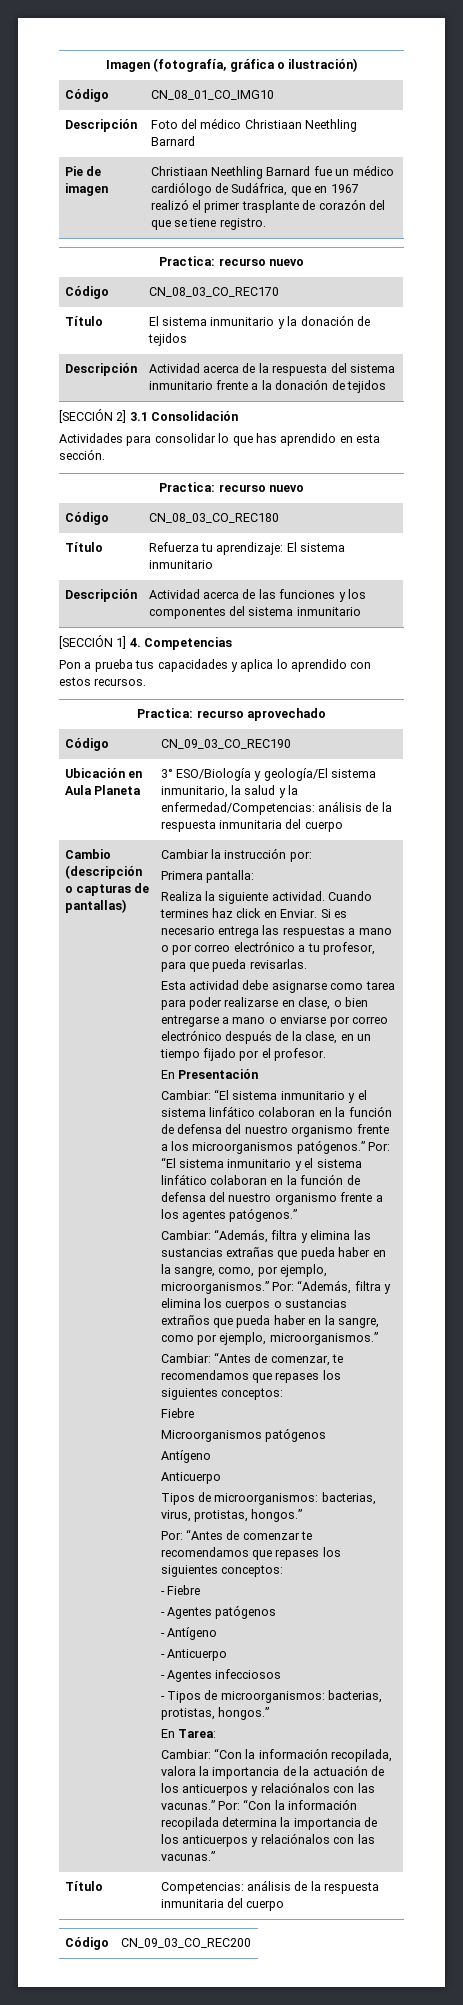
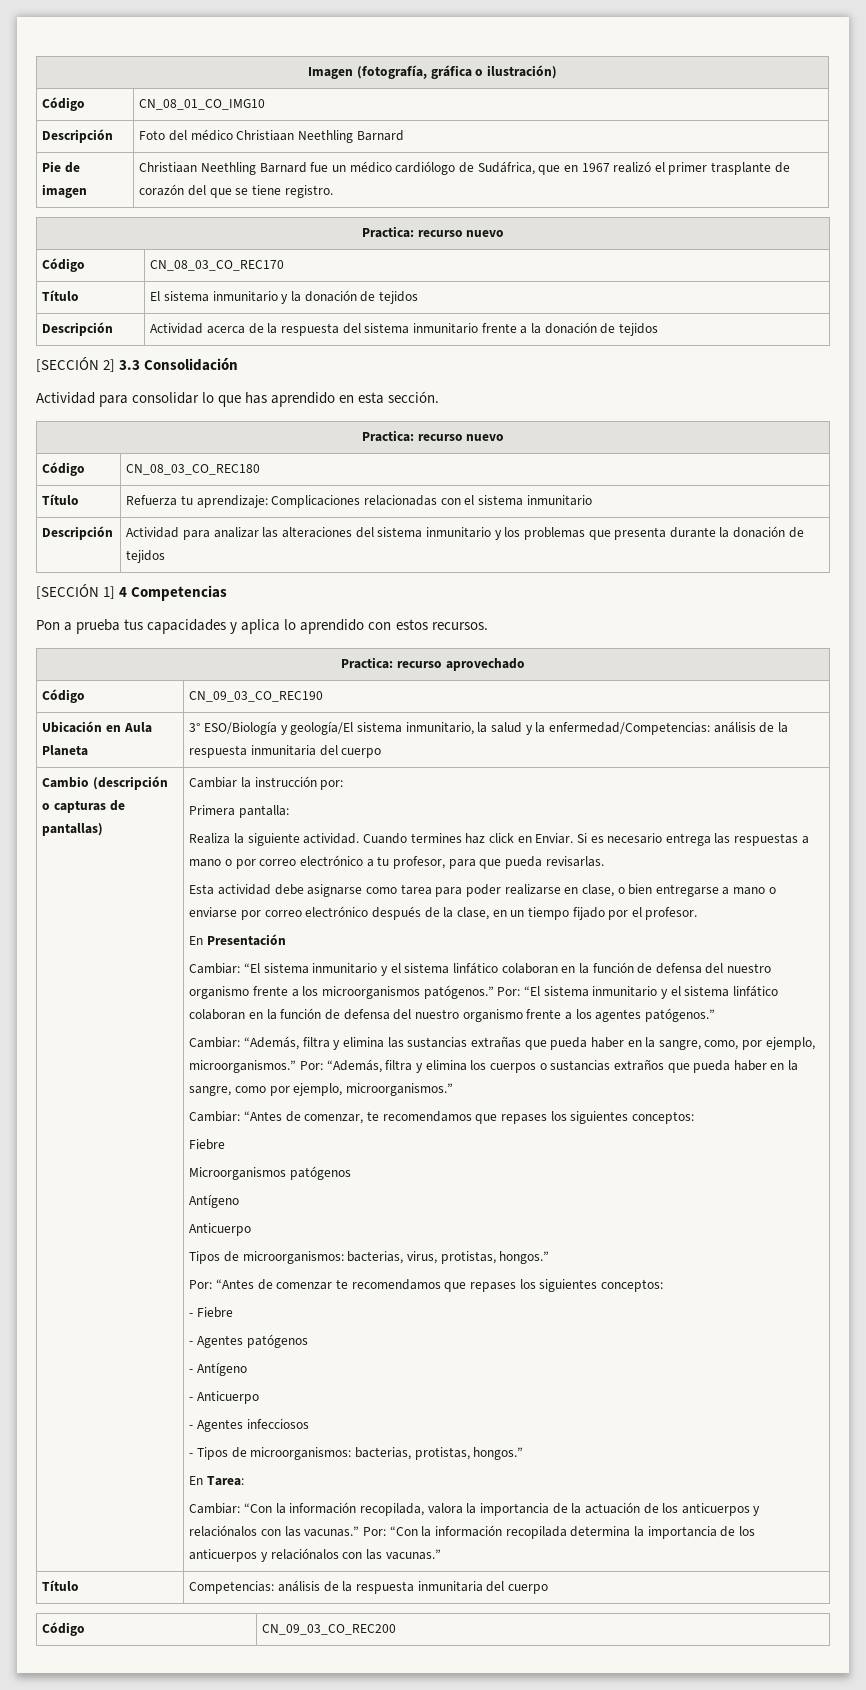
[129,412,148,421] 3.1 -> [119,360,141,370] 3.3
[59,433,123,443] Actividades -> [36,392,95,404] Actividad
[286,542,297,552] El -> [271,495,475,508] Complicaciones relacionadas con el
[203,589,366,602] [148,606,361,619] acerca de las funciones y los componentes del sistema inmunitario -> [183,526,804,540] [126,550,166,563] para analizar las alteraciones del sistema inmunitario y los problemas que presenta durante la donación de tejidos
[129,638,141,647] 4. -> [119,587,128,597] 4

